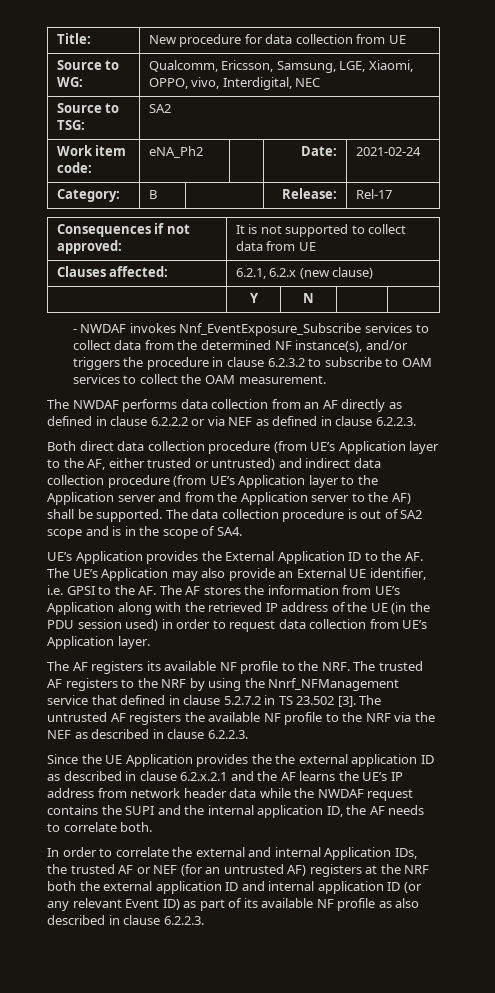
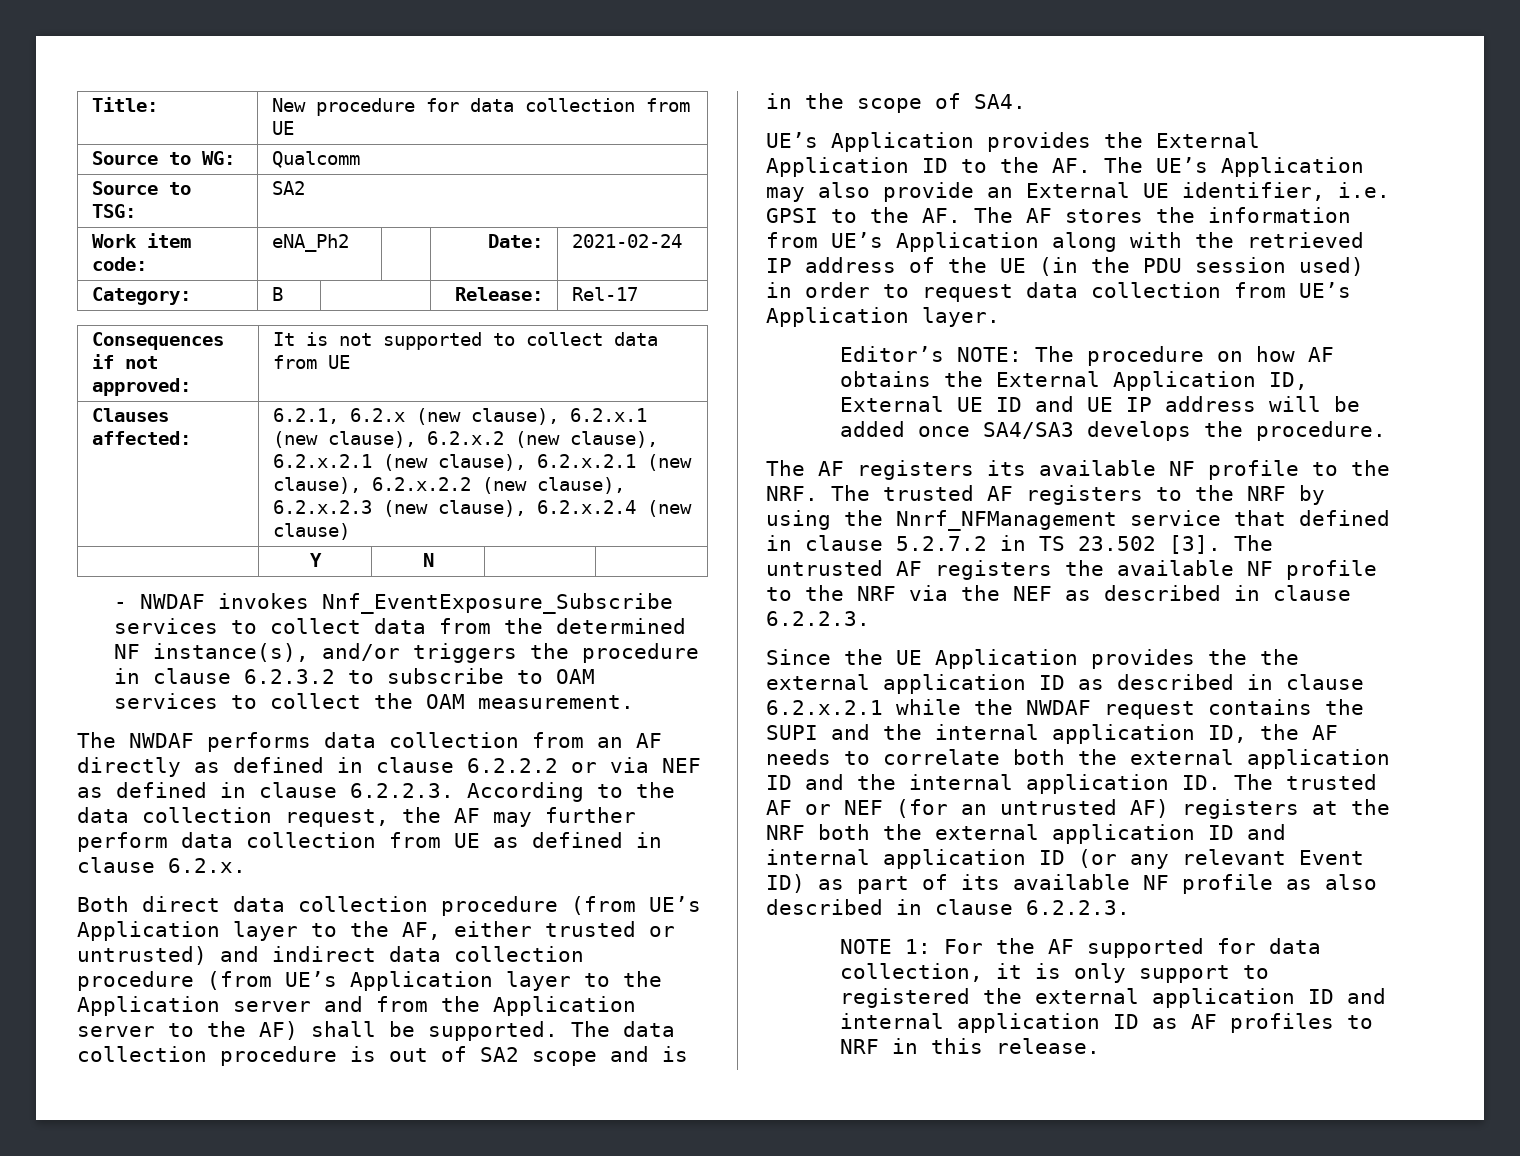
[148,60,413,73] [148,77,321,90] Qualcomm, Ericsson, Samsung, LGE, Xiaomi, OPPO, vivo, Interdigital, NEC -> [272,151,361,168] Qualcomm
(330, 273) none -> [471,408,648,425] [273,431,659,448] [273,454,693,471] [273,477,626,494] [273,500,693,517] clause), 6.2.x.1 (new clause), 6.2.x.2 (new clause), 6.2.x.2.1 (new clause), 6.2.x.2.1 (new clause), 6.2.x.2.2 (new clause), 6.2.x.2.3 (new clause), 6.2.x.2.4 (new
(416, 421) none -> [467,782,675,802] [77,807,636,827] [77,832,662,852] [77,857,246,873] According to the data collection request, the AF may further perform data collection from UE as defined in clause 6.2.x.
(150, 642) none -> [839,346,1334,366] [839,371,1308,391] [839,396,1360,412] [839,421,1386,441] // Editor’s NOTE: The procedure on how AF obtains the External Application ID, External UE ID and UE IP address will be added once SA4/SA3 develops the procedure.
[230,771,403,781] [47,788,257,798] and the AF learns the UE’s IP address from network header data -> (883, 707) none
[120,822,153,832] [47,847,417,860] [47,864,67,874] both. // In order to correlate the external and internal Application IDs, the -> [1013,749,1390,769] [766,774,1273,794] both the external application ID and the internal application ID. The
(204, 920) none -> [839,938,1321,958] [839,963,1269,983] [839,988,1386,1008] [839,1013,1373,1033] [839,1038,1100,1054] // NOTE 1: For the AF supported for data collection, it is only support to registered the external application ID and internal application ID as AF profiles to NRF in this release.

